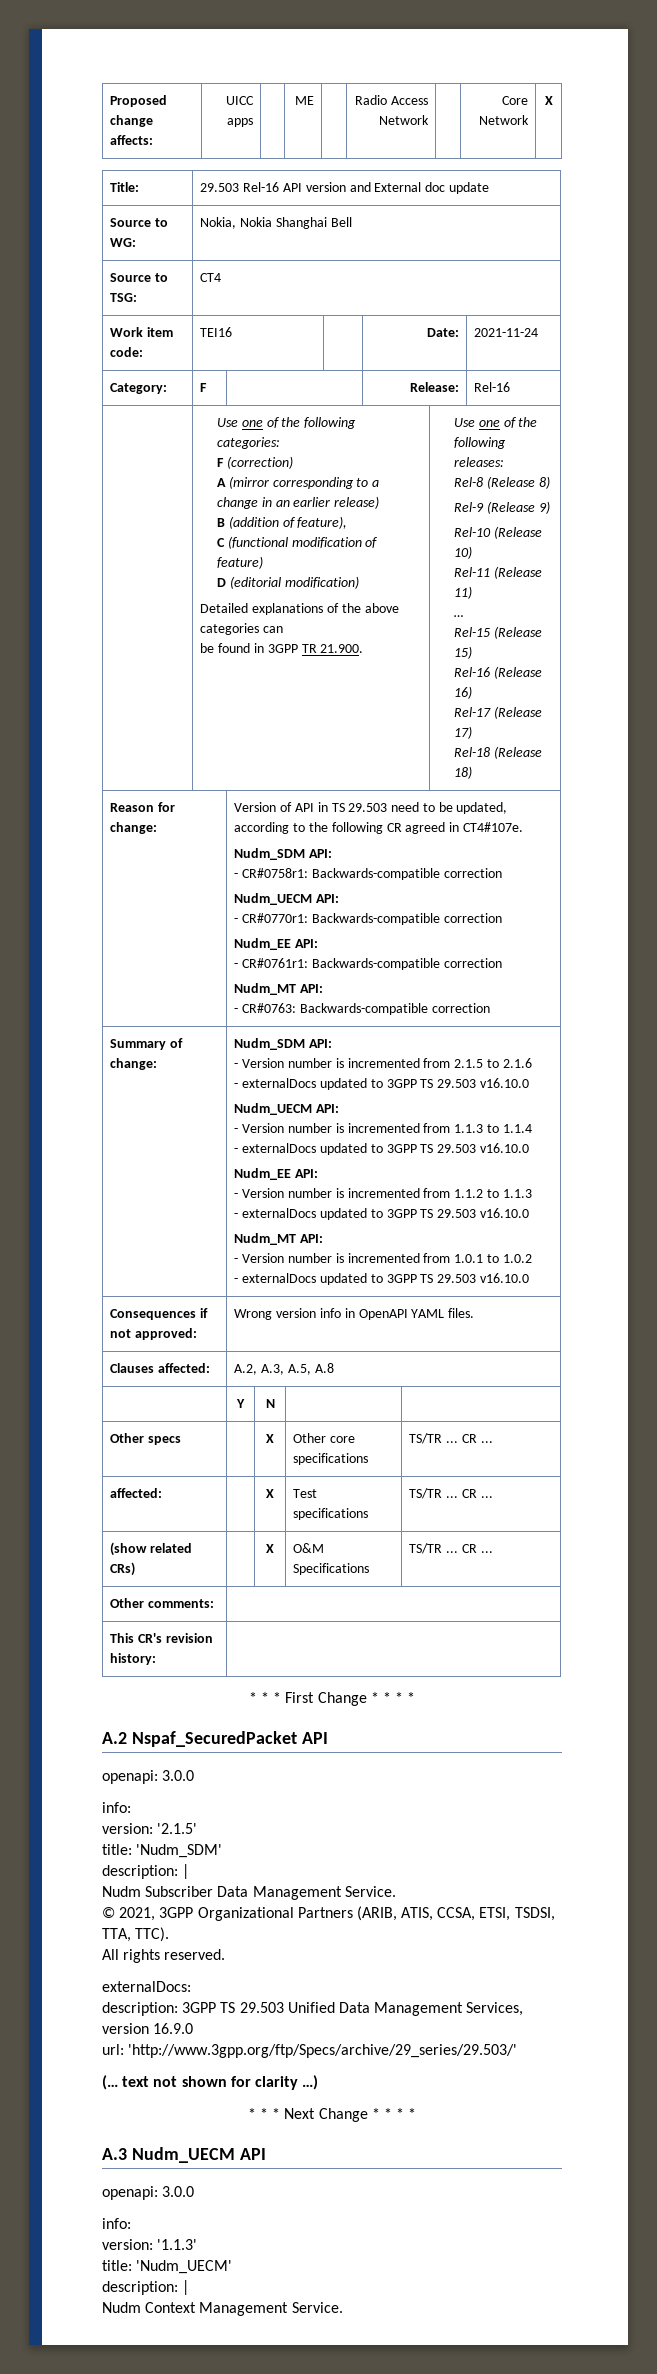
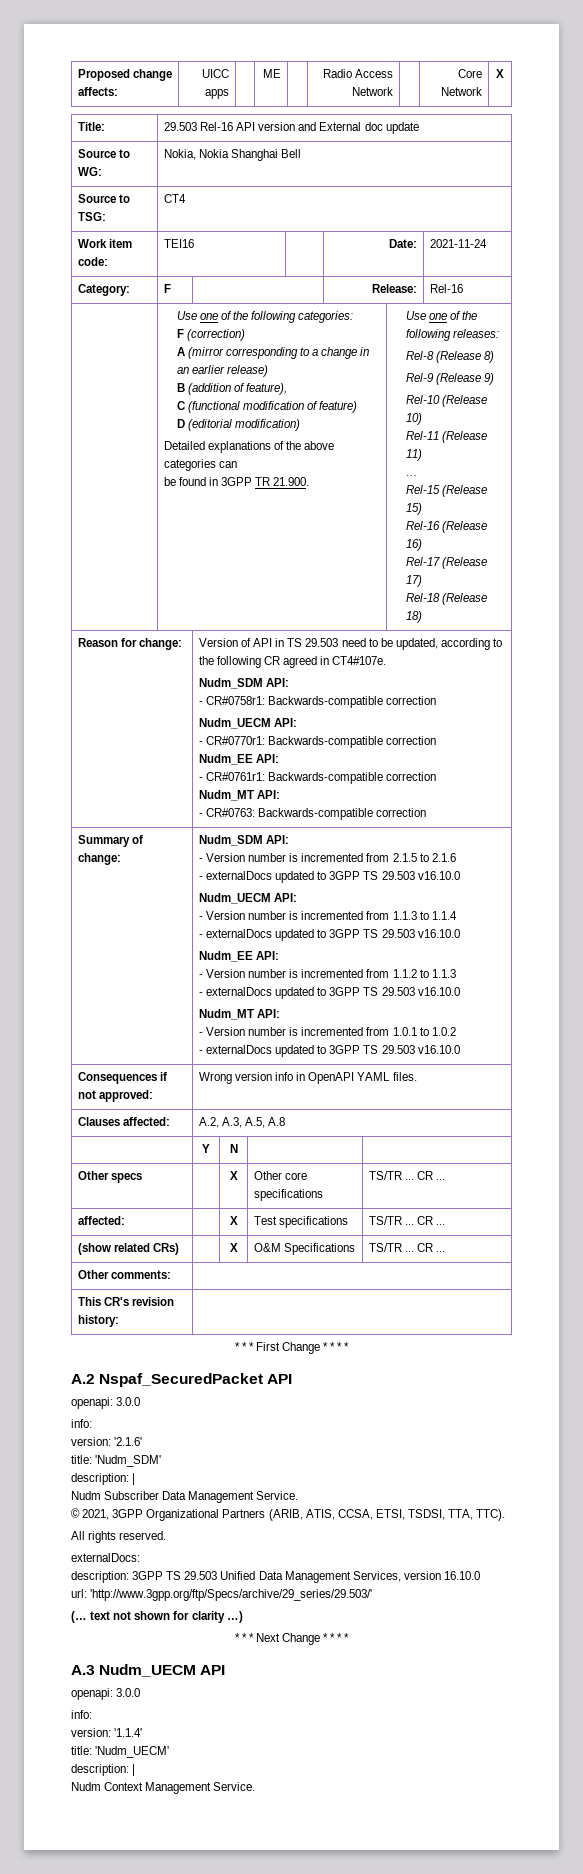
[157,1823,198,1834] '2.1.5' -> [114,1437,143,1446] '2.1.6'
[153,2023,194,2034] 16.9.0 -> [443,1571,480,1580] 16.10.0
[157,2239,198,2250] '1.1.3' -> [114,1728,143,1737] '1.1.4'

